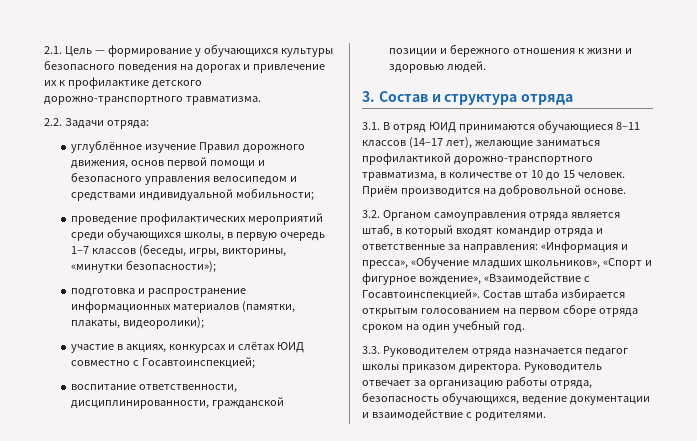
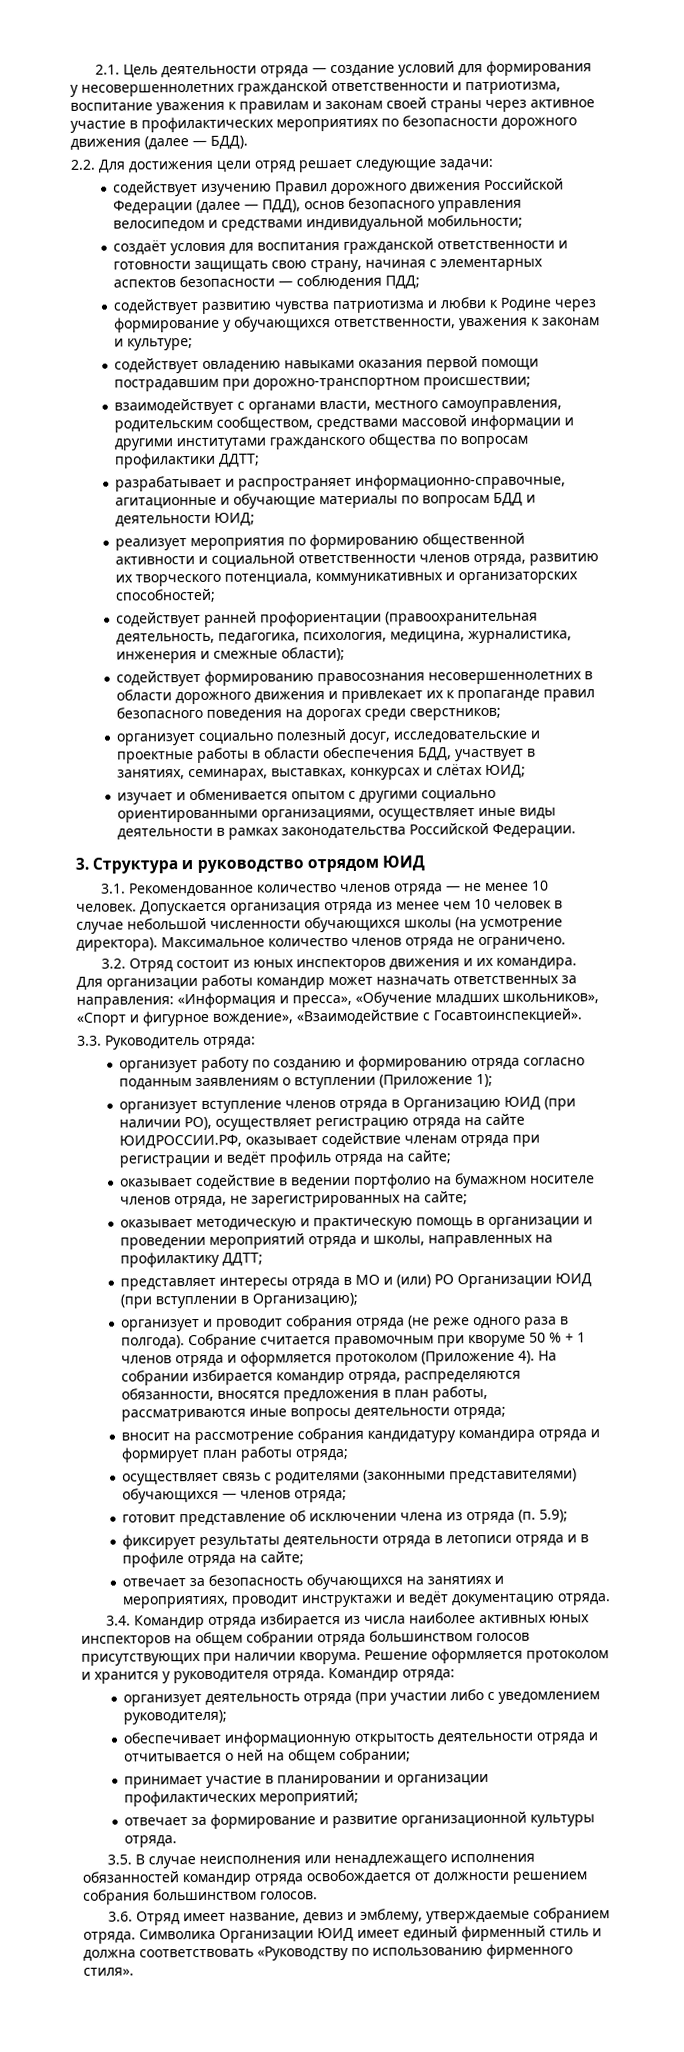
[94,44,333,57] [44,60,325,73] [44,77,202,89] [44,96,261,105] [44,118,149,129] [71,140,306,153] [71,157,266,169] — формирование у обучающихся культуры безопасного поведения на дорогах и привлечение их к профилактике детского дорожно-транспортного травматизма. // 2.2. Задачи отряда: // углублённое изучение Правил дорожного движения, основ первой помощи и -> [161,60,593,78] [70,80,561,97] [70,97,595,115] [70,114,577,133] [70,135,248,150] [70,158,494,173] [113,178,565,197] [113,199,346,215] деятельности отряда — создание условий для формирования у несовершеннолетних гражданской ответственности и патриотизма, воспитание уважения к правилам и законам своей страны через активное участие в профилактических мероприятиях по безопасности дорожного движения (далее — БДД). // 2.2. Для достижения цели отряд решает следующие задачи: // содействует изучению Правил дорожного движения Российской Федерации (далее — ПДД), основ
[71,213,324,225] [71,228,326,241] [71,244,287,257] [71,260,217,273] [71,288,247,297] [71,301,296,313] [71,317,205,329] [71,341,305,353] [71,357,256,369] [71,384,238,393] [71,397,285,409] [389,44,633,57] [389,61,487,73] [362,91,574,105] [362,120,640,133] [362,137,600,149] [362,153,593,165] [362,170,625,181] [362,184,626,197] [362,210,620,221] [362,224,603,237] [362,244,445,250] проведение профилактических мероприятий среди обучающихся школы, в первую очередь 1–7 классов (беседы, игры, викторины, «минутки безопасности»); // подготовка и распространение информационных материалов (памятки, плакаты, видеоролики); // участие в акциях, конкурсах и слётах ЮИД совместно с Госавтоинспекцией; // воспитание ответственности, дисциплинированности, гражданской позиции и бережного отношения к жизни и здоровью людей. // 3. Состав и структура отряда // 3.1. В отряд ЮИД принимаются обучающиеся 8–11 классов (14–17 лет), желающие заниматься профилактикой дорожно-транспортного травматизма, в количестве от 10 до 15 человек. Приём производится на добровольной основе. // 3.2. Органом самоуправления отряда является штаб, в который входят командир отряда и ответственные -> [113,238,569,256] [113,258,544,273] [113,274,421,290] [113,296,598,315] [114,316,601,333] [114,338,194,351] [114,356,540,374] [114,376,532,392] [114,398,563,415] [114,414,575,433] [114,433,529,451] [114,452,261,469] [115,473,567,492] [115,492,537,509] [115,512,256,527] [115,532,526,551] [115,552,600,567] [115,571,579,587] [115,588,217,603] [116,610,539,628] [116,630,573,645] [116,646,346,664] [116,670,594,687] [116,689,596,705] [116,706,502,722] [116,728,541,746] [117,746,537,764] [117,764,527,782] [117,788,497,805] [117,807,557,823] [117,822,577,840] [75,855,425,874] [101,880,550,897] [76,898,563,916] [76,916,563,934] [76,936,566,952] [101,957,578,973] [76,974,559,991] создаёт условия для воспитания гражданской ответственности и готовности защищать свою страну, начиная с элементарных аспектов безопасности — соблюдения ПДД; // содействует развитию чувства патриотизма и любви к Родине через формирование у обучающихся ответственности, уважения к законам и культуре; // содействует овладению навыками оказания первой помощи пострадавшим при дорожно-транспортном происшествии; // взаимодействует с органами власти, местного самоуправления, родительским сообществом, средствами массовой информации и другими институтами гражданского общества по вопросам профилактики ДДТТ; // разрабатывает и распространяет информационно-справочные, агитационные и обучающие материалы по вопросам БДД и деятельности ЮИД; // реализует мероприятия по формированию общественной активности и социальной ответственности членов отряда, развитию их творческого потенциала, коммуникативных и организаторских способностей; // содействует ранней профориентации (правоохранительная деятельность, педагогика, психология, медицина, журналистика, инженерия и смежные области); // содействует формированию правосознания несовершеннолетних в области дорожного движения и привлекает их к пропаганде правил безопасного поведения на дорогах среди сверстников; // организует социально полезный досуг, исследовательские и проектные работы в области обеспечения БДД, участвует в занятиях, семинарах, выставках, конкурсах и слётах ЮИД; // изучает и обменивается опытом с другими социально ориентированными организациями, осуществляет иные виды деятельности в рамках законодательства Российской Федерации. // 3. Структура и руководство отрядом ЮИД // 3.1. Рекомендованное количество членов отряда — не менее 10 человек. Допускается организация отряда из менее чем 10 человек в случае небольшой численности обучающихся школы (на усмотрение директора). Максимальное количество членов отряда не ограничено. // 3.2. Отряд состоит из юных инспекторов движения и их командира. Для организации работы командир может назначать ответственных
[482,288,625,301] [362,304,638,317] [362,320,525,333] [362,346,628,357] [362,362,602,373] [362,376,592,389] [362,392,650,405] [362,409,546,421] Состав штаба избирается открытым голосованием на первом сборе отряда сроком на один учебный год. // 3.3. Руководителем отряда назначается педагог школы приказом директора. Руководитель отвечает за организацию работы отряда, безопасность обучающихся, ведение документации и взаимодействие с родителями. -> [77,1034,256,1050] [119,1055,586,1073] [119,1073,494,1090] [119,1096,577,1114] [119,1113,526,1131] [119,1132,541,1149] [119,1150,452,1168] [120,1172,596,1190] [120,1191,469,1209] [120,1216,594,1232] [120,1233,554,1250] [120,1251,264,1268] [120,1273,593,1291] [120,1292,359,1309] [121,1314,570,1332] [121,1332,587,1350] [121,1350,558,1368] [121,1369,522,1386] [121,1385,489,1403] [121,1406,507,1422] [121,1427,601,1445] [121,1446,350,1463] [122,1468,578,1486] [122,1487,348,1504] [122,1509,569,1527] [122,1534,590,1550] [122,1551,305,1568] [122,1573,505,1590] [122,1591,612,1609] [106,1612,591,1630] [81,1630,530,1648] [81,1647,609,1666] [81,1667,455,1684] [123,1689,601,1707] [123,1709,228,1725] [123,1730,599,1747] [124,1748,412,1765] [124,1773,490,1789] [124,1789,360,1807] [124,1811,596,1829] [124,1835,178,1848] [107,1853,536,1869] [82,1869,587,1887] [83,1888,318,1905] [108,1907,611,1926] [83,1925,602,1944] [83,1943,573,1961] [83,1967,134,1976] // 3.3. Руководитель отряда: // организует работу по созданию и формированию отряда согласно поданным заявлениям о вступлении (Приложение 1); // организует вступление членов отряда в Организацию ЮИД (при наличии РО), осуществляет регистрацию отряда на сайте ЮИДРОССИИ.РФ, оказывает содействие членам отряда при регистрации и ведёт профиль отряда на сайте; // оказывает содействие в ведении портфолио на бумажном носителе членов отряда, не зарегистрированных на сайте; // оказывает методическую и практическую помощь в организации и проведении мероприятий отряда и школы, направленных на профилактику ДДТТ; // представляет интересы отряда в МО и (или) РО Организации ЮИД (при вступлении в Организацию); // организует и проводит собрания отряда (не реже одного раза в полгода). Собрание считается правомочным при кворуме 50 % + 1 членов отряда и оформляется протоколом (Приложение 4). На собрании избирается командир отряда, распределяются обязанности, вносятся предложения в план работы, рассматриваются иные вопросы деятельности отряда; // вносит на рассмотрение собрания кандидатуру командира отряда и формирует план работы отряда; // осуществляет связь с родителями (законными представителями) обучающихся — членов отряда; // готовит представление об исключении члена из отряда (п. 5.9); // фиксирует результаты деятельности отряда в летописи отряда и в профиле отряда на сайте; // отвечает за безопасность обучающихся на занятиях и мероприятиях, проводит инструктажи и ведёт документацию отряда. // 3.4. Командир отряда избирается из числа наиболее активных юных инспекторов на общем собрании отряда большинством голосов присутствующих при наличии кворума. Решение оформляется протоколом и хранится у руководителя отряда. Командир отряда: // организует деятельность отряда (при участии либо с уведомлением руководителя); // обеспечивает информационную открытость деятельности отряда и отчитывается о ней на общем собрании; // принимает участие в планировании и организации профилактических мероприятий; // отвечает за формирование и развитие организационной культуры отряда. // 3.5. В случае неисполнения или ненадлежащего исполнения обязанностей командир отряда освобождается от должности решением собрания большинством голосов. // 3.6. Отряд имеет название, девиз и эмблему, утверждаемые собранием отряда. Символика Организации ЮИД имеет единый фирменный стиль и должна соответствовать «Руководству по использованию фирменного стиля».

